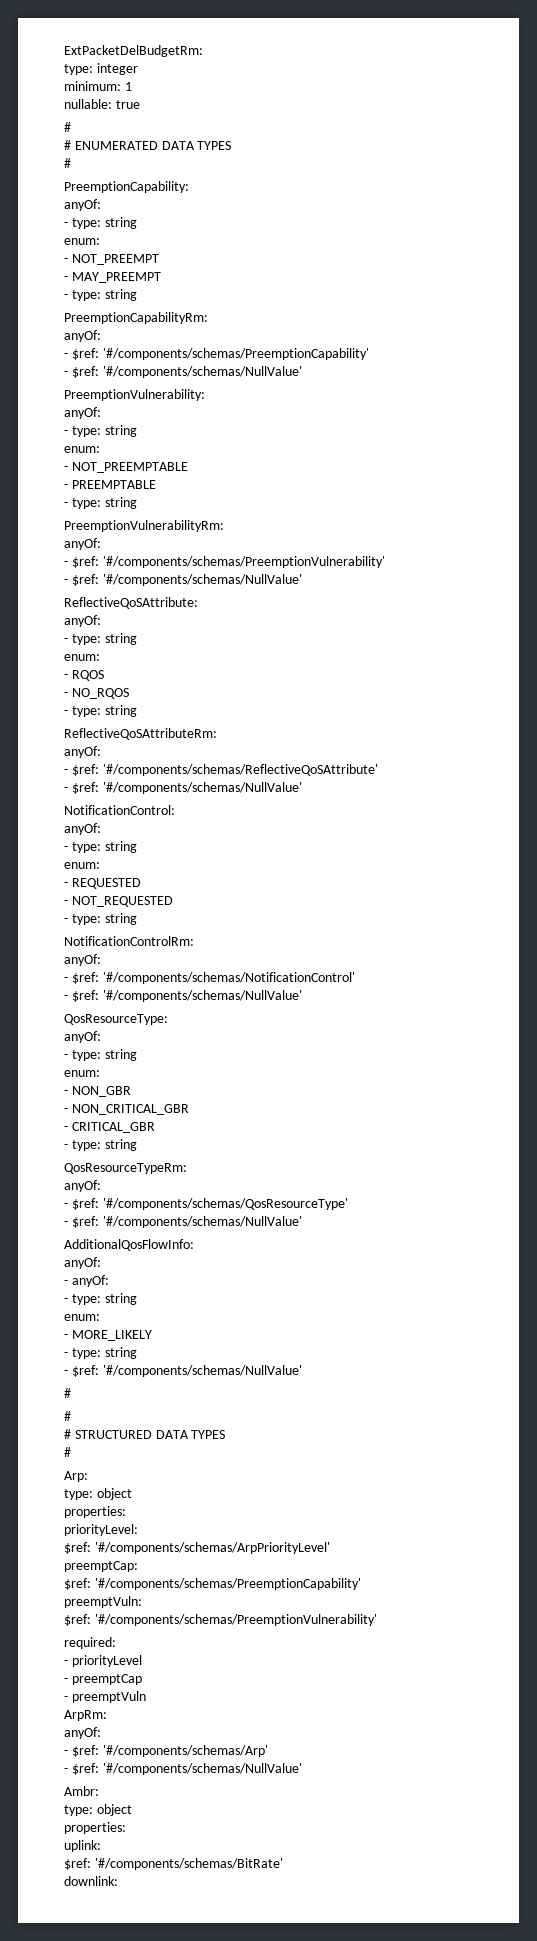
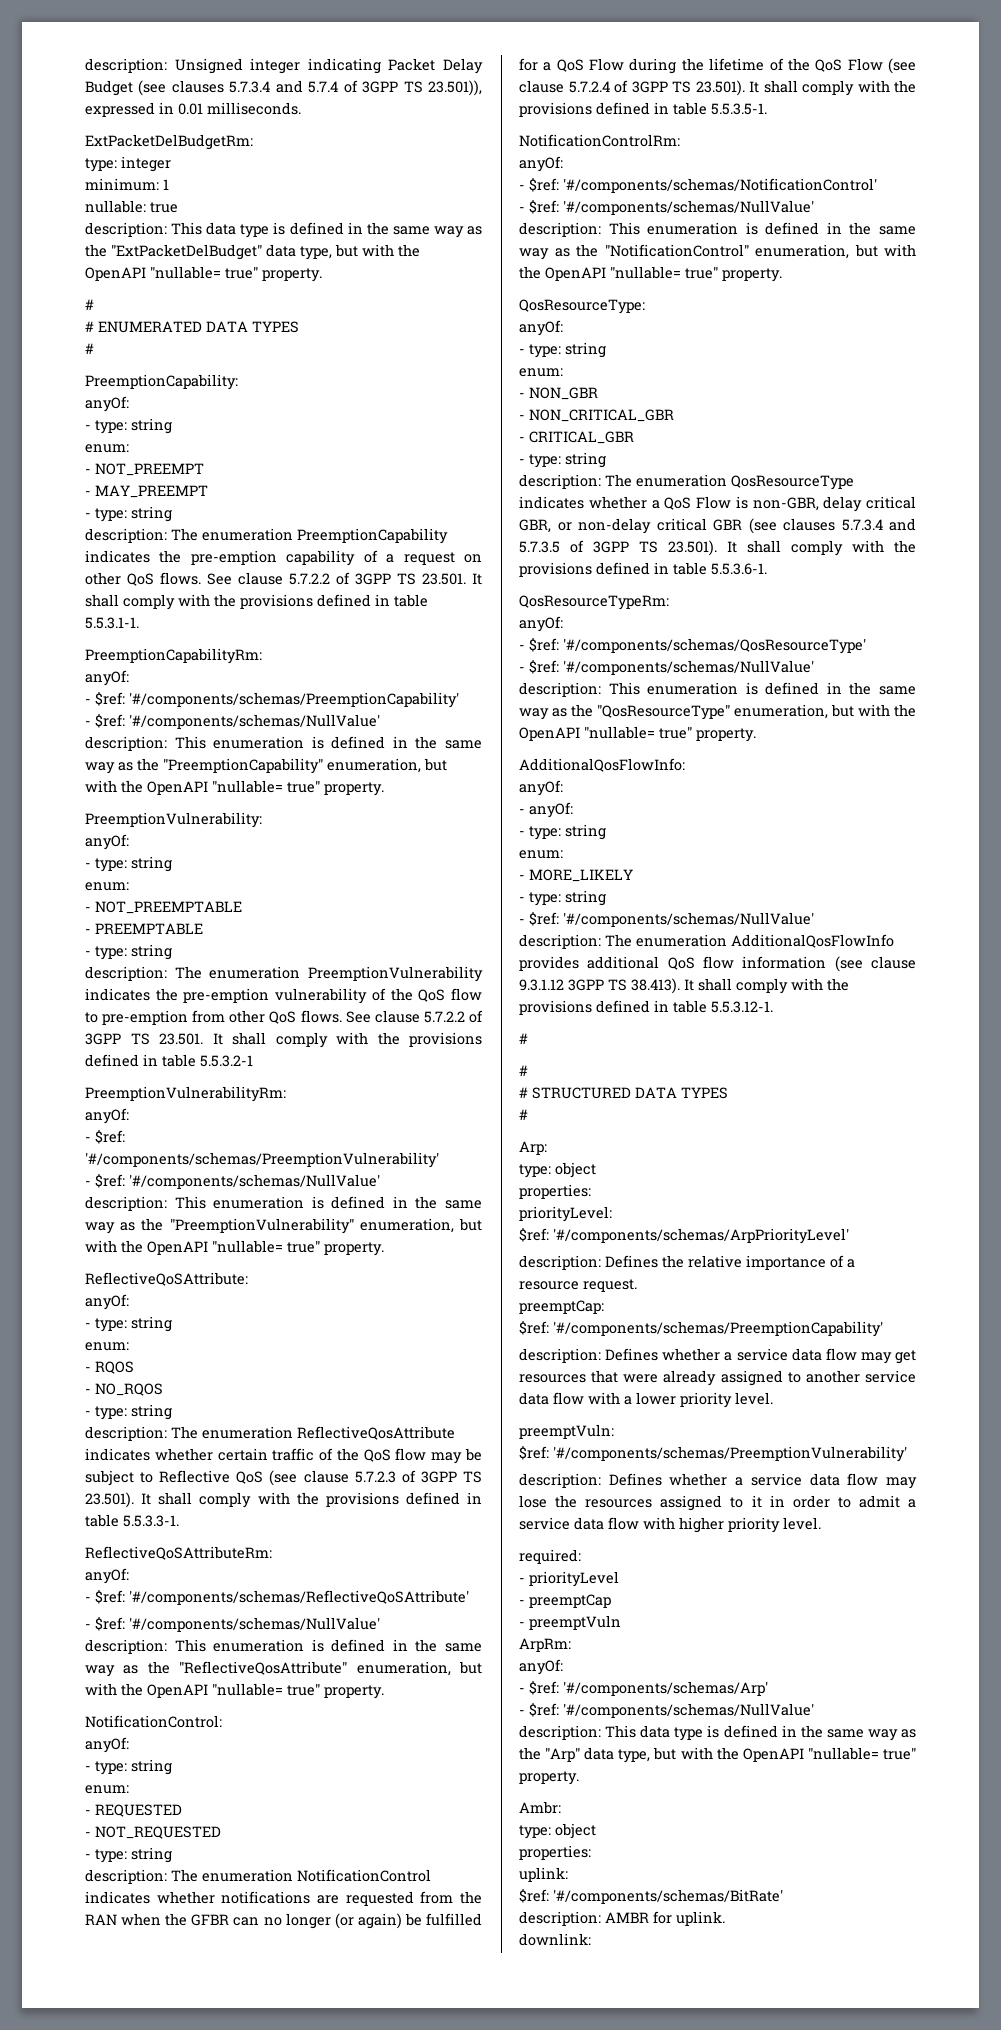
(64, 51) none -> [85,58,483,74] [85,80,483,96] [85,102,301,117] description: Unsigned integer indicating Packet Delay Budget (see clauses 5.7.3.4 and 5.7.4 of 3GPP TS 23.501)), expressed in 0.01 milliseconds. //
(140, 104) none -> [85,222,483,238] [85,244,420,260] [85,266,322,282] // description: This data type is defined in the same way as the "ExtPacketDelBudget" data type, but with the OpenAPI "nullable= true" property.
(137, 295) none -> [85,528,448,544] [85,550,483,566] [85,572,482,586] [85,594,428,610] [85,617,139,629] // description: The enumeration PreemptionCapability indicates the pre-emption capability of a request on other QoS flows. See clause 5.7.2.2 of 3GPP TS 23.501. It shall comply with the provisions defined in table 5.5.3.1-1.
(302, 372) none -> [85,736,482,751] [85,758,447,774] [85,780,384,796] // description: This enumeration is defined in the same way as the "PreemptionCapability" enumeration, but with the OpenAPI "nullable= true" property.
(137, 503) none -> [85,966,483,982] [85,988,482,1004] [85,1010,483,1025] [85,1032,482,1048] [85,1054,253,1067] // description: The enumeration PreemptionVulnerability indicates the pre-emption vulnerability of the QoS flow to pre-emption from other QoS flows. See clause 5.7.2.2 of 3GPP TS 23.501. It shall comply with the provisions defined in table 5.5.3.2-1
(302, 580) none -> [85,1196,482,1211] [85,1218,482,1234] [85,1240,384,1256] // description: This enumeration is defined in the same way as the "PreemptionVulnerability" enumeration, but with the OpenAPI "nullable= true" property.
(137, 711) none -> [85,1426,455,1441] [85,1448,482,1464] [85,1470,482,1486] [85,1492,482,1508] [85,1514,179,1527] // description: The enumeration ReflectiveQosAttribute indicates whether certain traffic of the QoS flow may be subject to Reflective QoS (see clause 5.7.2.3 of 3GPP TS 23.501). It shall comply with the provisions defined in table 5.5.3.3-1.
(302, 788) none -> [85,1639,482,1654] [85,1661,482,1677] [85,1683,384,1699] // description: This enumeration is defined in the same way as the "ReflectiveQosAttribute" enumeration, but with the OpenAPI "nullable= true" property.
(137, 919) none -> [85,1869,431,1884] [85,1891,483,1906] [85,1913,482,1929] [519,58,916,74] [519,80,916,96] [519,102,767,117] // description: The enumeration NotificationControl indicates whether notifications are requested from the RAN when the GFBR can no longer (or again) be fulfilled for a QoS Flow during the lifetime of the QoS Flow (see clause 5.7.2.4 of 3GPP TS 23.501). It shall comply with the provisions defined in table 5.5.3.5-1.
(302, 996) none -> [519,222,916,237] [519,244,916,260] [519,266,782,282] // description: This enumeration is defined in the same way as the "NotificationControl" enumeration, but with the OpenAPI "nullable= true" property.
(137, 1145) none -> [519,474,854,490] [519,496,916,512] [519,518,916,534] [519,540,916,556] [519,562,767,577] // description: The enumeration QosResourceType indicates whether a QoS Flow is non-GBR, delay critical GBR, or non-delay critical GBR (see clauses 5.7.3.4 and 5.7.3.5 of 3GPP TS 23.501). It shall comply with the provisions defined in table 5.5.3.6-1.
(302, 1222) none -> [519,682,916,697] [519,704,916,720] [519,726,756,742] // description: This enumeration is defined in the same way as the "QosResourceType" enumeration, but with the OpenAPI "nullable= true" property.
(302, 1371) none -> [519,934,894,949] [519,956,916,972] [519,978,849,994] [519,1000,773,1015] // description: The enumeration AdditionalQosFlowInfo provides additional QoS flow information (see clause 9.3.1.12 3GPP TS 38.413). It shall comply with the provisions defined in table 5.5.3.12-1.
[64,1561,138,1572] [64,1578,361,1590] [64,1596,142,1608] [64,1614,377,1626] preemptCap: // $ref: '#/components/schemas/PreemptionCapability' // preemptVuln: // $ref: '#/components/schemas/PreemptionVulnerability' -> [519,1255,855,1270] [519,1279,637,1292] [519,1300,604,1314] [519,1321,883,1337] [519,1348,916,1364] [519,1370,916,1386] [519,1392,773,1408] [519,1424,614,1439] [519,1446,907,1462] [519,1473,917,1489] [519,1495,916,1511] [519,1517,821,1533] description: Defines the relative importance of a resource request. // preemptCap: // $ref: '#/components/schemas/PreemptionCapability' // description: Defines whether a service data flow may get resources that were already assigned to another service data flow with a lower priority level. // preemptVuln: // $ref: '#/components/schemas/PreemptionVulnerability' // description: Defines whether a service data flow may lose the resources assigned to it in order to admit a service data flow with higher priority level.
(302, 1769) none -> [519,1725,917,1741] [519,1747,916,1763] [519,1771,579,1785] // description: This data type is defined in the same way as the "Arp" data type, but with the OpenAPI "nullable= true" property.
(283, 1864) none -> [519,1911,725,1926] // description: AMBR for uplink.

